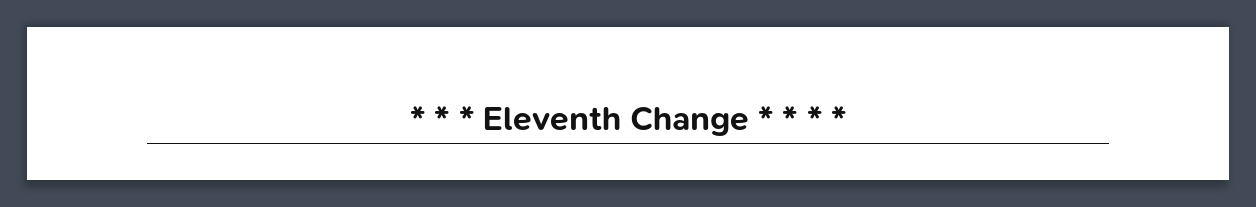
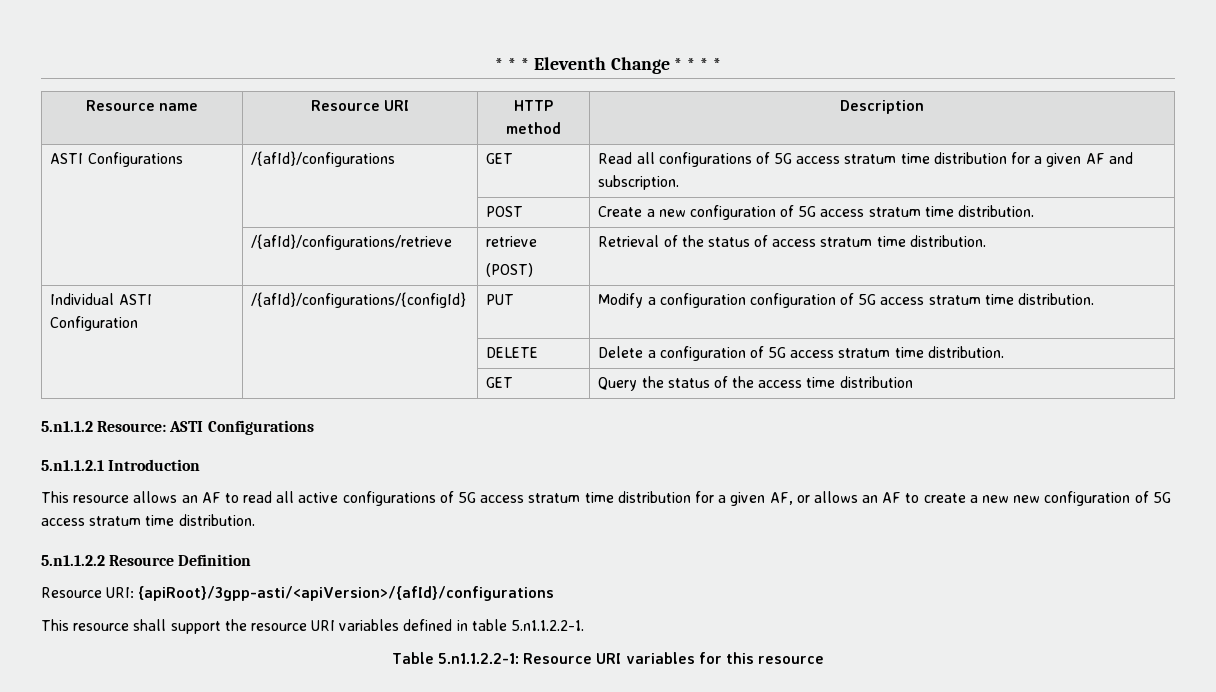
(846, 118) none -> [85,100,199,111] [310,100,410,111] [514,100,553,111] [506,122,561,134] [840,100,924,114] [50,152,183,167] [251,151,396,167] [486,153,514,164] [598,152,1133,167] [598,175,680,190] [486,206,524,217] [598,205,1035,220] [251,234,453,250] [486,236,538,247] [486,263,534,277] [598,235,986,247] [50,293,152,305] [50,316,139,331] [251,292,467,308] [486,294,515,305] [598,293,1095,308] [486,347,539,358] [598,346,1004,361] [486,377,514,388] [598,376,913,391] [41,420,314,435] [41,459,201,471] [41,491,1171,506] [41,514,255,526] [41,554,252,566] [41,586,555,601] [41,619,585,634] [391,652,825,664] // Resource name | Resource URI | HTTP method | Description // ASTI Configurations | /{afId}/configurations | GET | Read all configurations of 5G access stratum time distribution for a given AF and subscription. // | | POST | Create a new configuration of 5G access stratum time distribution. // | /{afId}/configurations/retrieve | retrieve // (POST) | Retrieval of the status of access stratum time distribution. // Individual ASTI Configuration | /{afId}/configurations/{configId} | PUT | Modify a configuration configuration of 5G access stratum time distribution. // | | DELETE | Delete a configuration of 5G access stratum time distribution. // | | GET | Query the status of the access time distribution // 5.n1.1.2 Resource: ASTI Configurations // 5.n1.1.2.1 Introduction // This resource allows an AF to read all active configurations of 5G access stratum time distribution for a given AF, or allows an AF to create a new new configuration of 5G access stratum time distribution. // 5.n1.1.2.2 Resource Definition // Resource URI: {apiRoot}/3gpp-asti/<apiVersion>/{afId}/configurations // This resource shall support the resource URI variables defined in table 5.n1.1.2.2-1. // Table 5.n1.1.2.2-1: Resource URI variables for this resource

